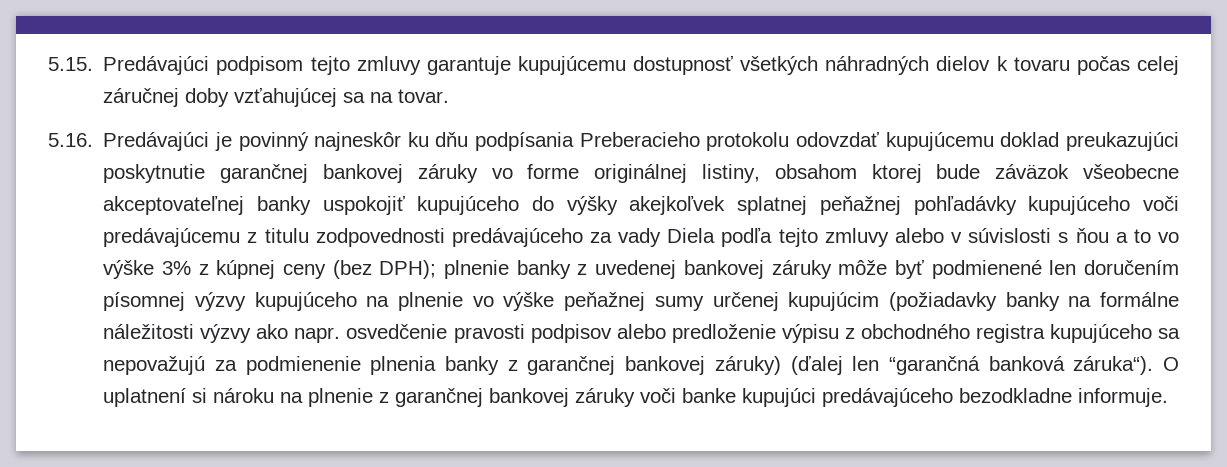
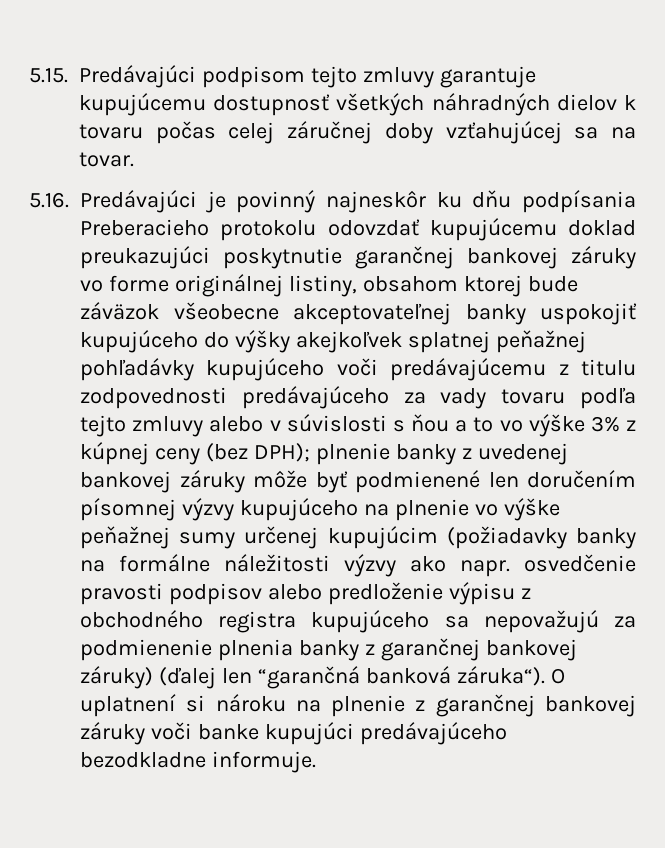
[667,228,716,243] Diela -> [501,389,566,404] tovaru

